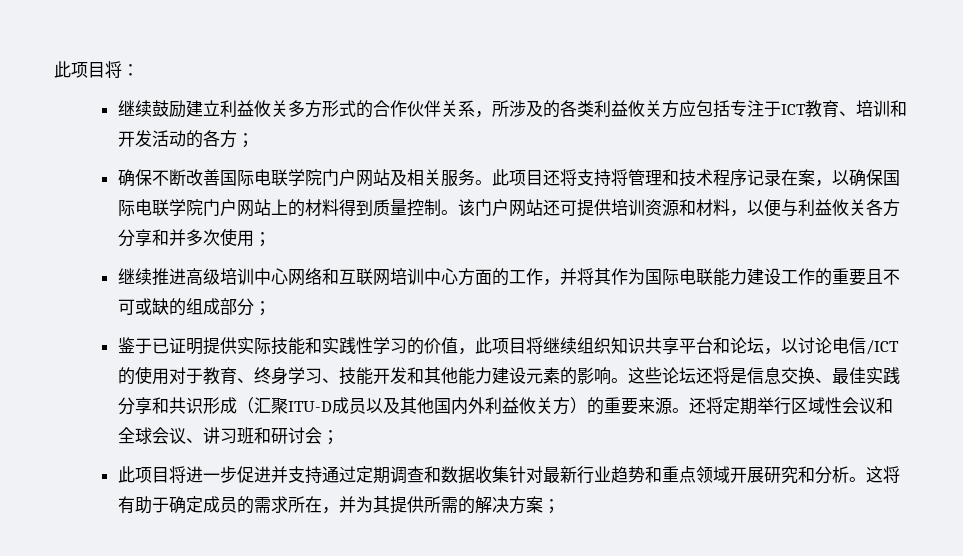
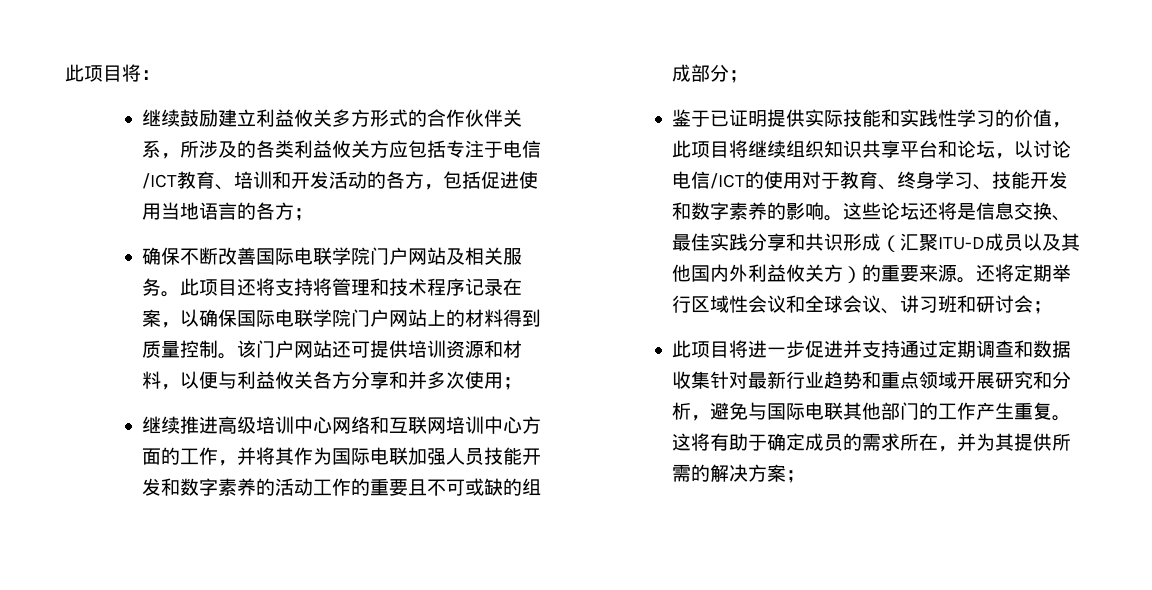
[780,104,806,115] ICT -> [502,140,541,158] [141,173,177,189] 电信/ICT
(237, 139) none -> [423,171,538,190] [141,202,294,220] ，包括促进使用当地语言的各方
[712,268,781,286] 能力建设 -> [407,447,541,465] [141,478,313,496] 加强人员技能开发和数字素养的活动
[423,367,560,385] 其他能力建设元素 -> [690,202,767,220] 数字素养
(849, 474) none -> [690,402,1052,421] ，避免与国际电联其他部门的工作产生重复

